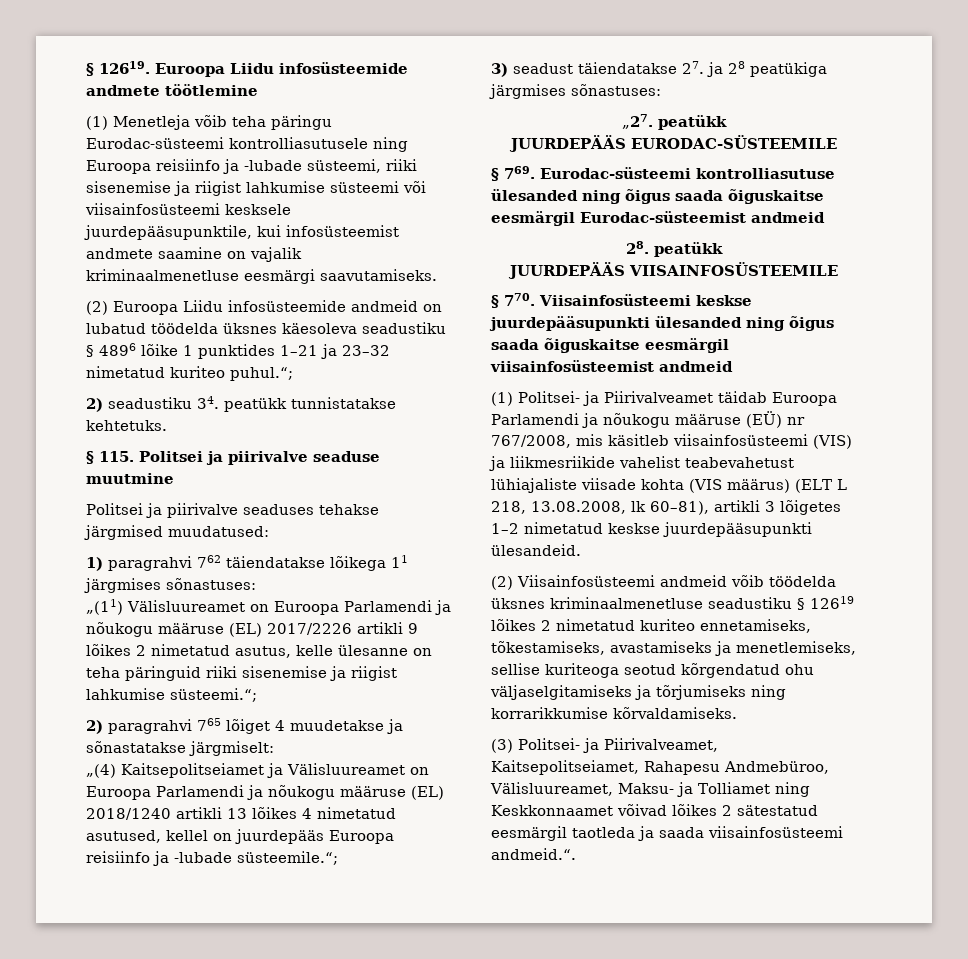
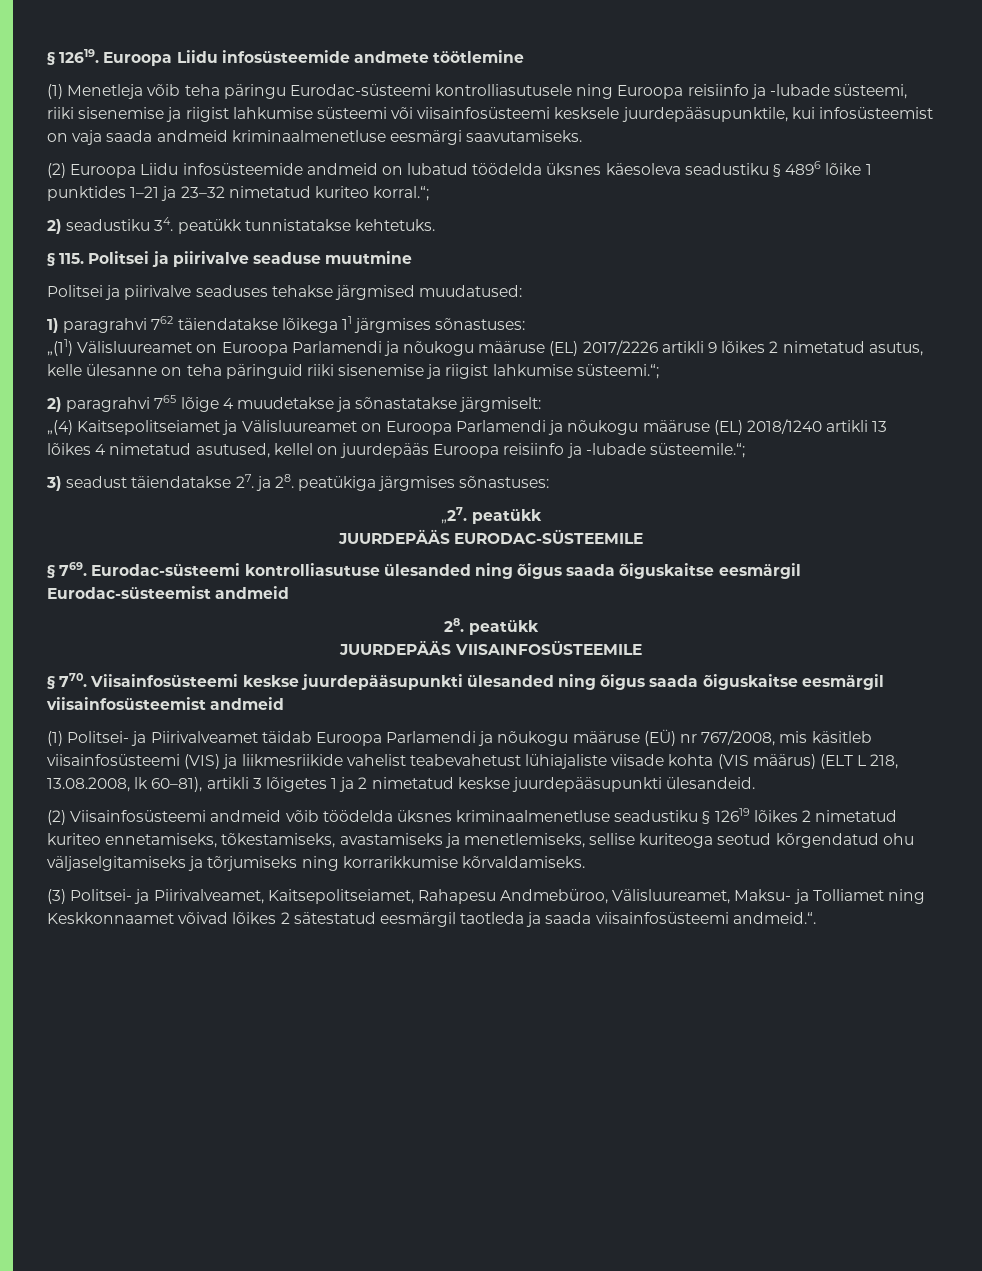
[86,247,302,262] andmete saamine on vajalik -> [47,130,228,145] on vaja saada andmeid
[230,367,293,381] puhul.“; -> [373,186,430,201] korral.“;
[226,719,270,734] lõiget -> [180,397,219,412] lõige
[728,61,745,74] 28 -> [274,474,294,488] 28.
[491,523,519,534] 1–2 -> [331,777,368,792] 1 ja 2

